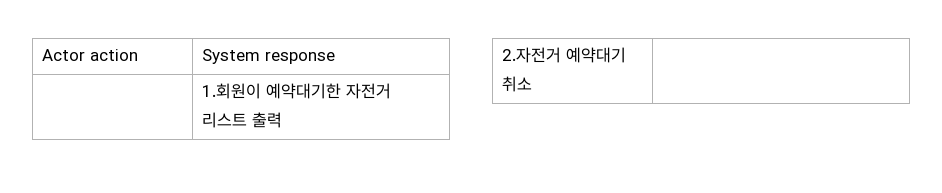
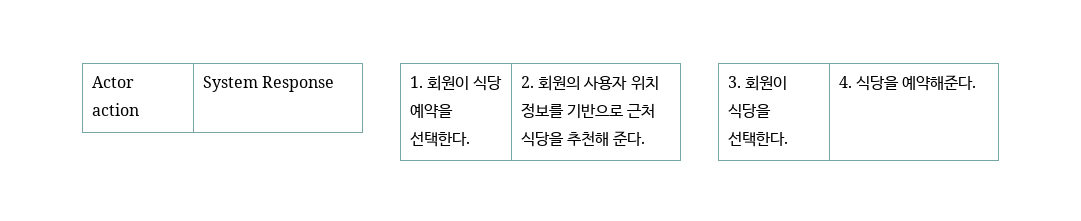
[265,52,336,64] [202,83,392,99] [202,112,283,128] [502,47,627,63] [502,76,533,92] response // | 1.회원이 예약대기한 자전거 리스트 출력 // 2.자전거 예약대기 취소 | -> [262,76,335,92] [409,75,503,91] [409,103,453,119] [409,131,470,147] [520,75,659,91] [520,103,656,118] [520,131,646,147] [727,75,788,91] [727,104,771,119] [727,131,788,147] [838,75,977,91] Response // 1. 회원이 식당 예약을 선택한다. | 2. 회원의 사용자 위치 정보를 기반으로 근처 식당을 추천해 준다. // 3. 회원이 식당을 선택한다. | 4. 식당을 예약해준다.

